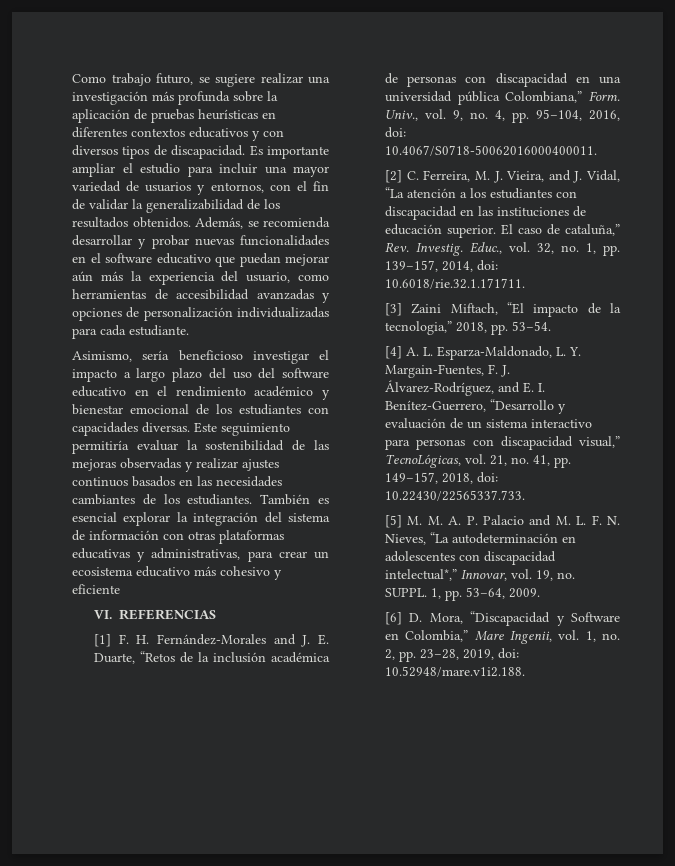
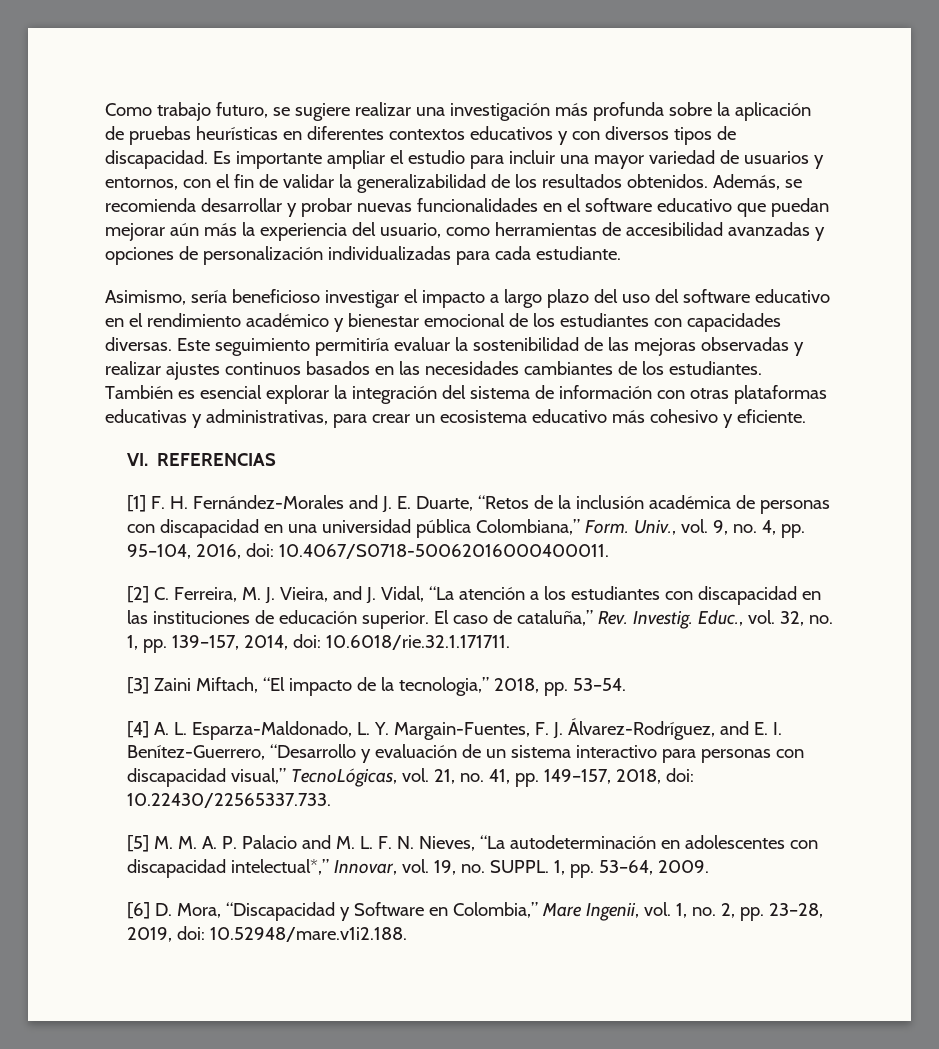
[72,584,120,594] eficiente -> [736,409,806,423] eficiente.

